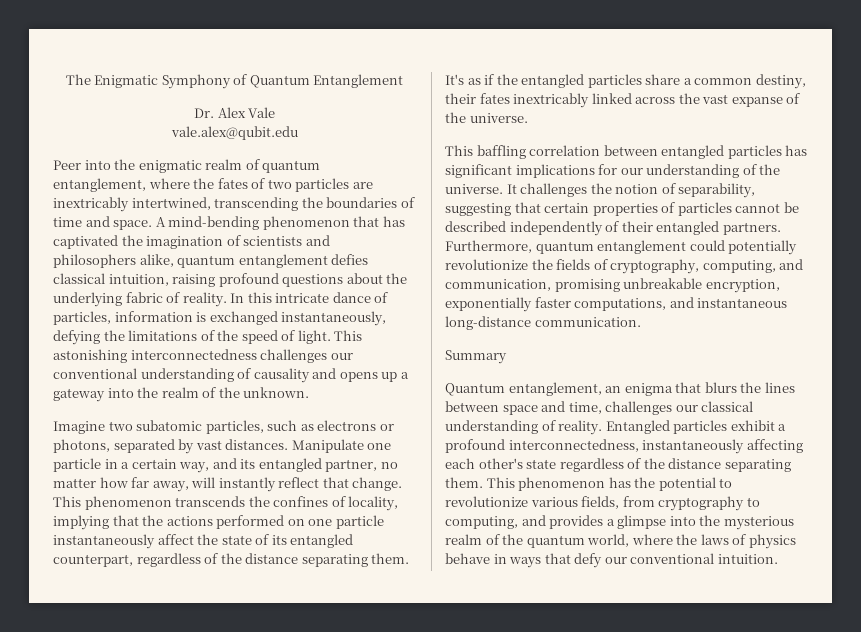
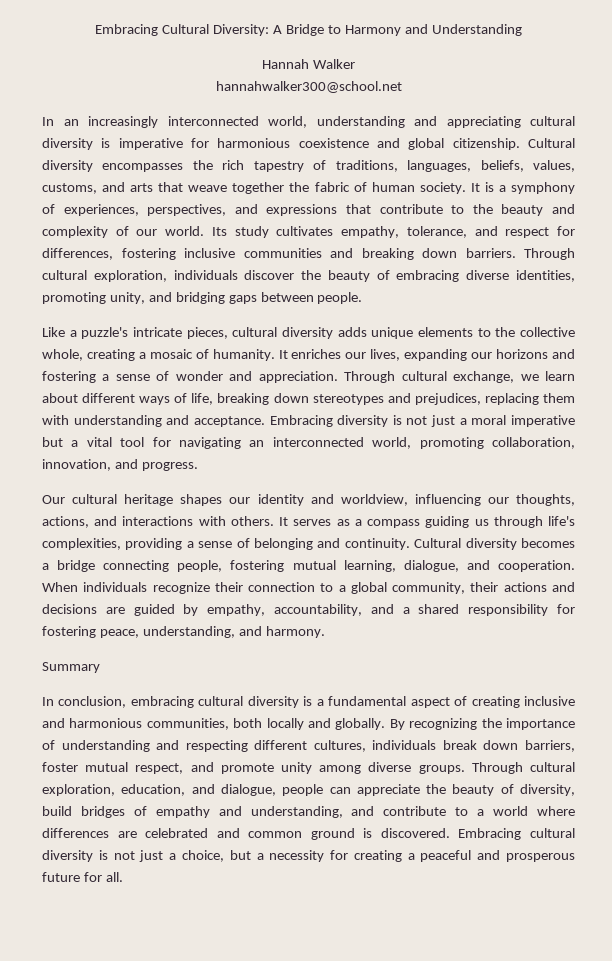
[65,74,404,89] [193,107,276,118] [170,126,298,140] [53,159,321,173] [53,178,373,192] [53,197,415,212] [53,216,405,230] [53,235,330,249] [53,254,369,268] [53,273,408,287] [53,292,389,307] [53,311,387,326] [53,330,363,345] [53,349,353,363] [53,368,409,383] [53,387,310,402] [53,420,394,434] [53,439,392,454] [53,458,398,473] [53,477,403,492] [53,496,399,511] [53,515,384,530] [53,534,354,549] [53,553,410,567] [445,74,806,89] [445,93,801,108] [445,112,528,123] [445,145,808,159] [445,164,781,178] [445,183,756,198] [445,202,799,216] [445,221,781,236] [445,240,798,255] [445,259,804,274] [445,278,780,293] [445,297,788,312] [445,316,641,330] [445,350,507,364] [445,382,795,396] [445,401,754,415] [445,420,787,435] [445,439,803,454] [445,458,791,472] [445,477,733,491] [445,496,760,511] [445,515,794,530] [445,534,796,549] [445,553,778,568] The Enigmatic Symphony of Quantum Entanglement // Dr. Alex Vale // vale.alex@qubit.edu // Peer into the enigmatic realm of quantum entanglement, where the fates of two particles are inextricably intertwined, transcending the boundaries of time and space. A mind-bending phenomenon that has captivated the imagination of scientists and philosophers alike, quantum entanglement defies classical intuition, raising profound questions about the underlying fabric of reality. In this intricate dance of particles, information is exchanged instantaneously, defying the limitations of the speed of light. This astonishing interconnectedness challenges our conventional understanding of causality and opens up a gateway into the realm of the unknown. // Imagine two subatomic particles, such as electrons or photons, separated by vast distances. Manipulate one particle in a certain way, and its entangled partner, no matter how far away, will instantly reflect that change. This phenomenon transcends the confines of locality, implying that the actions performed on one particle instantaneously affect the state of its entangled counterpart, regardless of the distance separating them. It's as if the entangled particles share a common destiny, their fates inextricably linked across the vast expanse of the universe. // This baffling correlation between entangled particles has significant implications for our understanding of the universe. It challenges the notion of separability, suggesting that certain properties of particles cannot be described independently of their entangled partners. Furthermore, quantum entanglement could potentially revolutionize the fields of cryptography, computing, and communication, promising unbreakable encryption, exponentially faster computations, and instantaneous long-distance communication. // Summary // Quantum entanglement, an enigma that blurs the lines between space and time, challenges our classical understanding of reality. Entangled particles exhibit a profound interconnectedness, instantaneously affecting each other's state regardless of the distance separating them. This phenomenon has the potential to revolutionize various fields, from cryptography to computing, and provides a glimpse into the mysterious realm of the quantum world, where the laws of physics behave in ways that defy our conventional intuition. -> [95,24,522,36] [262,59,355,69] [215,81,402,93] [42,116,575,128] [42,138,575,150] [42,160,576,172] [42,182,575,194] [42,204,576,216] [42,226,576,238] [42,248,575,260] [42,270,575,282] [42,292,363,304] [42,327,576,339] [42,349,575,361] [42,371,575,383] [42,393,575,405] [42,415,575,427] [42,437,575,449] [42,459,198,471] [42,494,576,506] [42,516,575,528] [42,538,575,550] [42,560,575,572] [42,582,575,594] [42,604,576,616] [42,626,325,638] [42,662,100,673] [42,696,575,708] [42,718,575,730] [42,740,575,752] [42,762,575,774] [42,784,576,796] [42,806,576,818] [42,828,575,840] [42,850,575,862] [42,872,123,882] Embracing Cultural Diversity: A Bridge to Harmony and Understanding // Hannah Walker // hannahwalker300@school.net // In an increasingly interconnected world, understanding and appreciating cultural diversity is imperative for harmonious coexistence and global citizenship. Cultural diversity encompasses the rich tapestry of traditions, languages, beliefs, values, customs, and arts that weave together the fabric of human society. It is a symphony of experiences, perspectives, and expressions that contribute to the beauty and complexity of our world. Its study cultivates empathy, tolerance, and respect for differences, fostering inclusive communities and breaking down barriers. Through cultural exploration, individuals discover the beauty of embracing diverse identities, promoting unity, and bridging gaps between people. // Like a puzzle's intricate pieces, cultural diversity adds unique elements to the collective whole, creating a mosaic of humanity. It enriches our lives, expanding our horizons and fostering a sense of wonder and appreciation. Through cultural exchange, we learn about different ways of life, breaking down stereotypes and prejudices, replacing them with understanding and acceptance. Embracing diversity is not just a moral imperative but a vital tool for navigating an interconnected world, promoting collaboration, innovation, and progress. // Our cultural heritage shapes our identity and worldview, influencing our thoughts, actions, and interactions with others. It serves as a compass guiding us through life's complexities, providing a sense of belonging and continuity. Cultural diversity becomes a bridge connecting people, fostering mutual learning, dialogue, and cooperation. When individuals recognize their connection to a global community, their actions and decisions are guided by empathy, accountability, and a shared responsibility for fostering peace, understanding, and harmony. // Summary // In conclusion, embracing cultural diversity is a fundamental aspect of creating inclusive and harmonious communities, both locally and globally. By recognizing the importance of understanding and respecting different cultures, individuals break down barriers, foster mutual respect, and promote unity among diverse groups. Through cultural exploration, education, and dialogue, people can appreciate the beauty of diversity, build bridges of empathy and understanding, and contribute to a world where differences are celebrated and common ground is discovered. Embracing cultural diversity is not just a choice, but a necessity for creating a peaceful and prosperous future for all.

